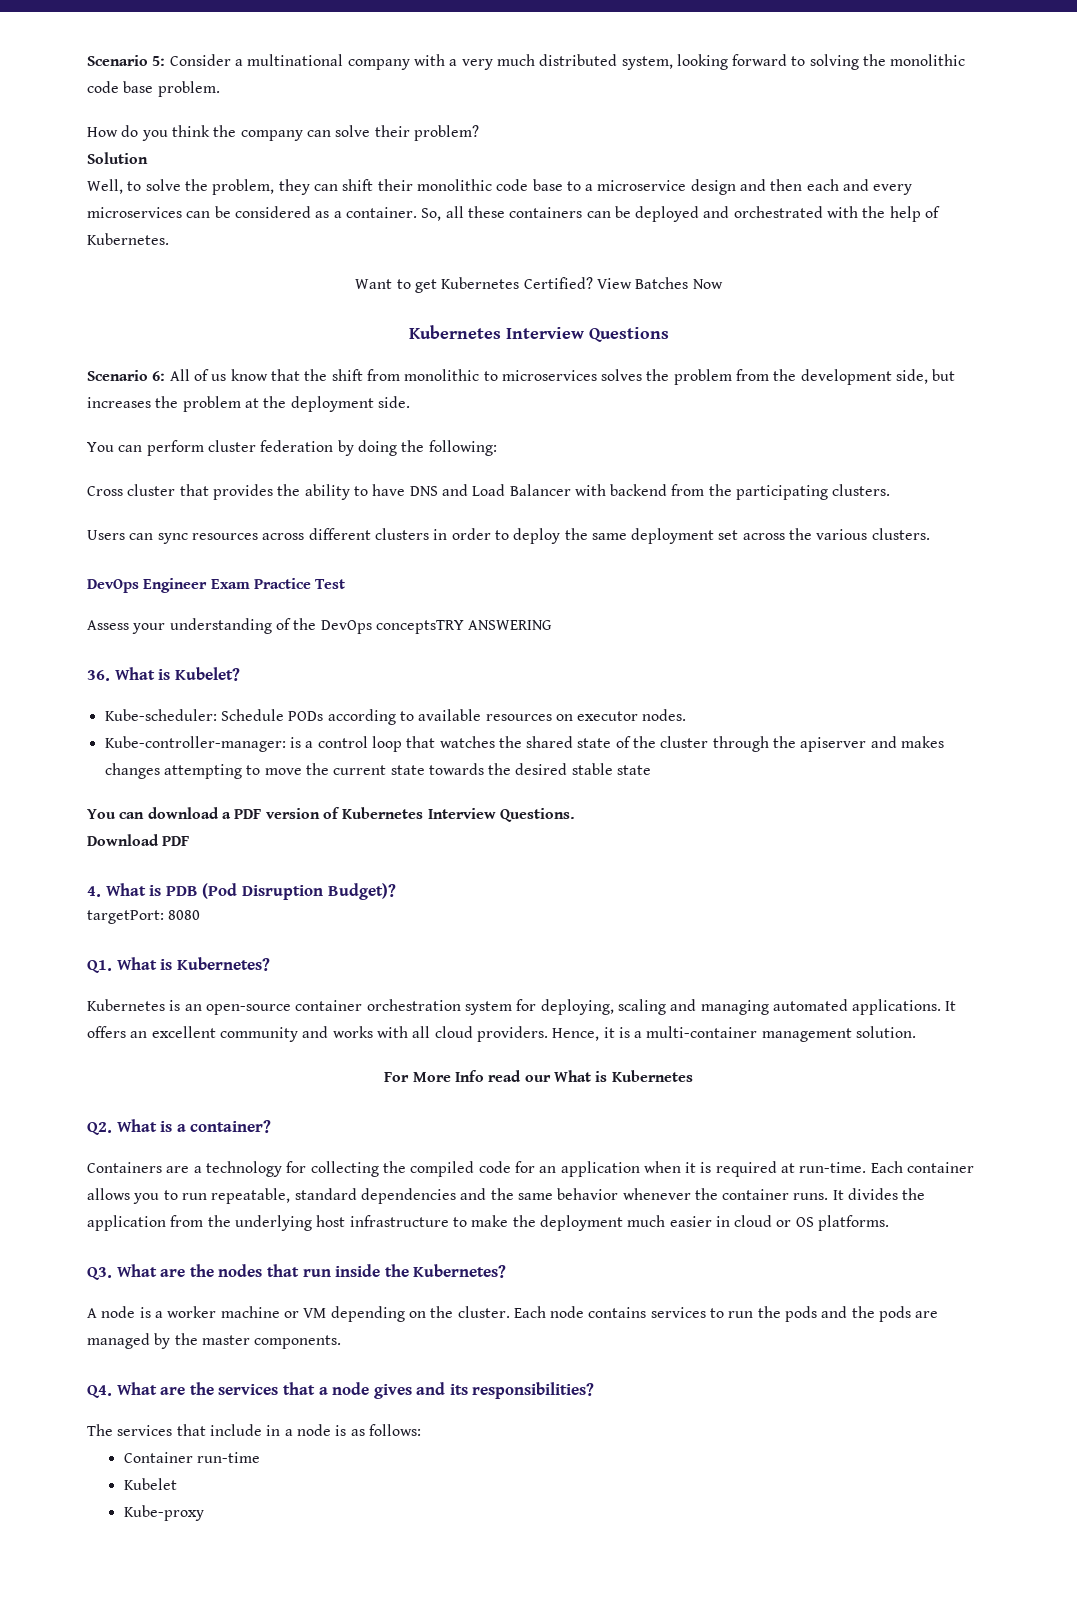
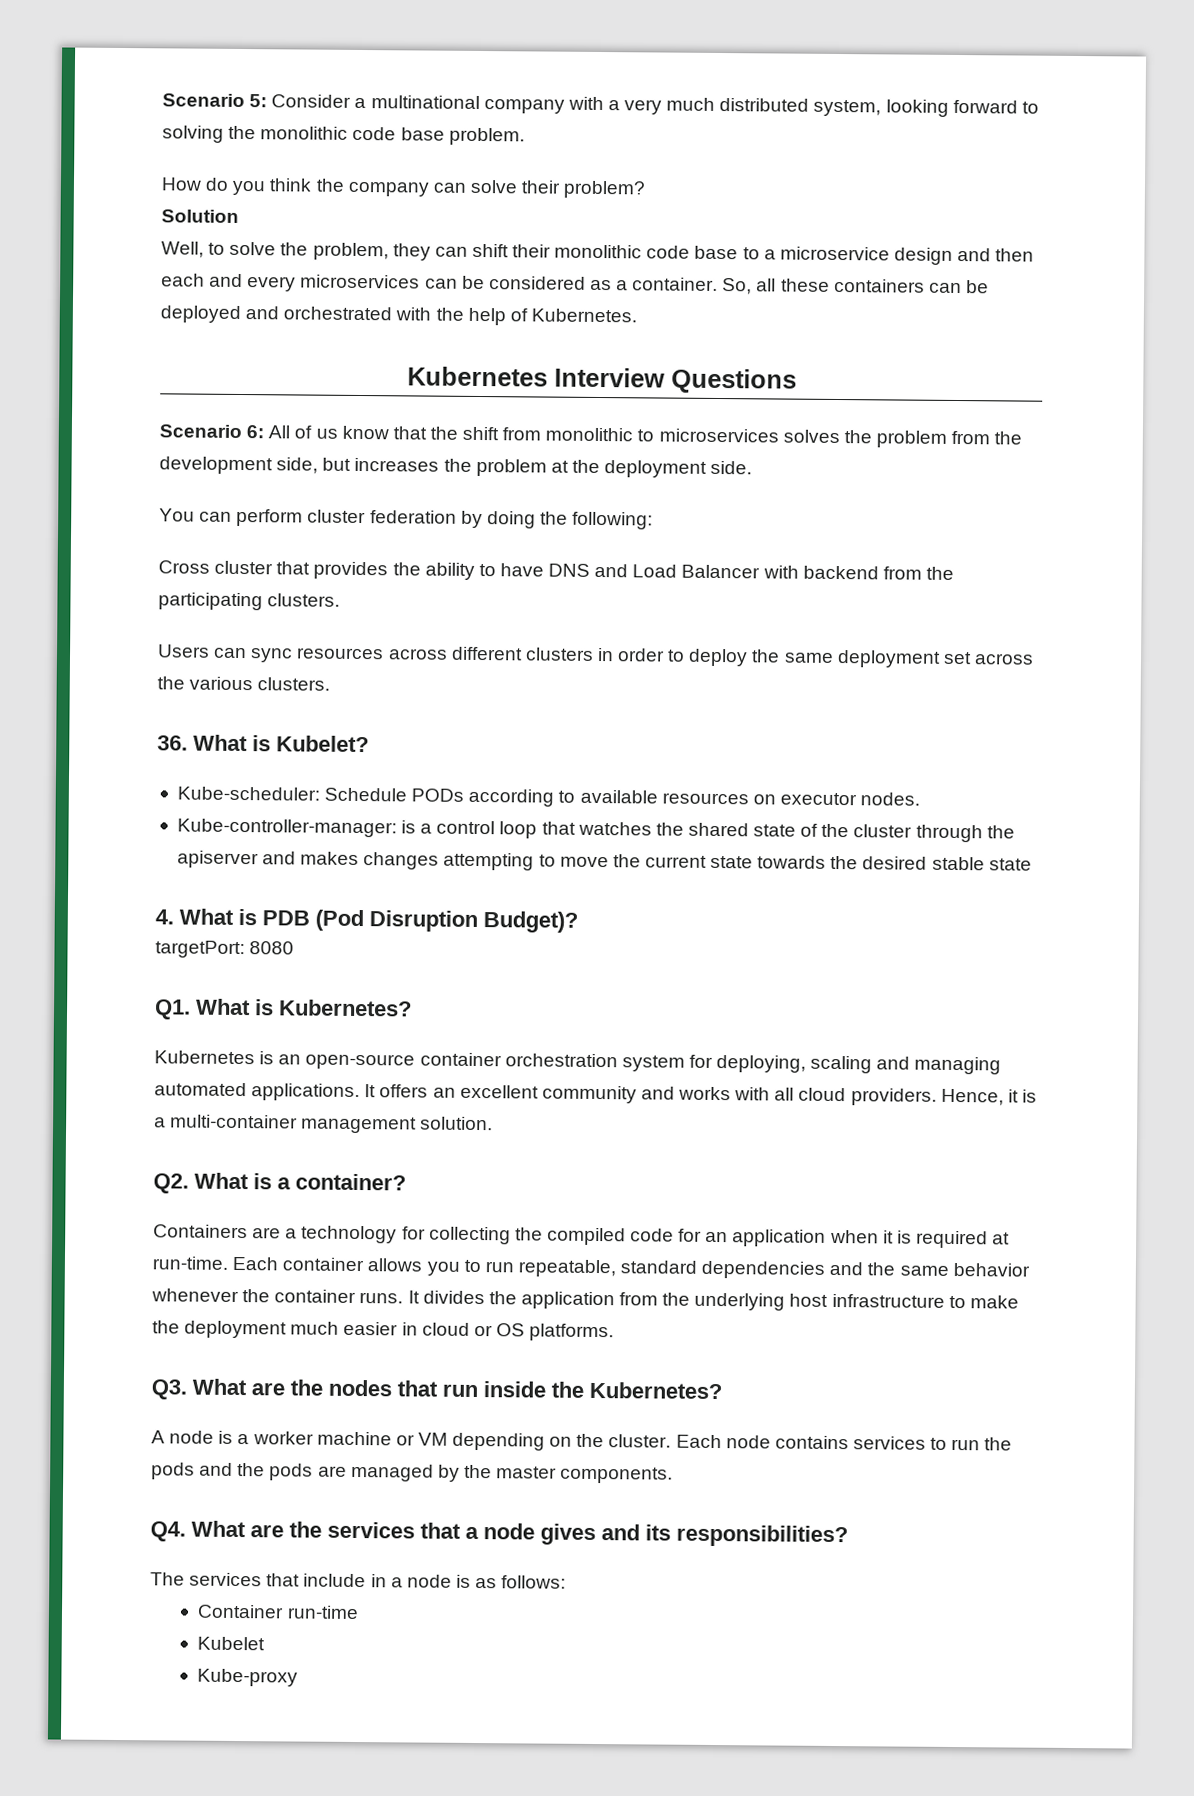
[355,277,723,293] // Want to get Kubernetes Certified? View Batches Now -> (637, 315) none
[87,578,346,593] [87,618,553,634] // DevOps Engineer Exam Practice Test // Assess your understanding of the DevOps conceptsTRY ANSWERING -> (331, 684) none
[87,807,575,822] [87,834,190,846] // You can download a PDF version of Kubernetes Interview Questions. // Download PDF -> (1032, 864) none
[384,1070,693,1082] // For More Info read our What is Kubernetes -> (494, 1123) none

